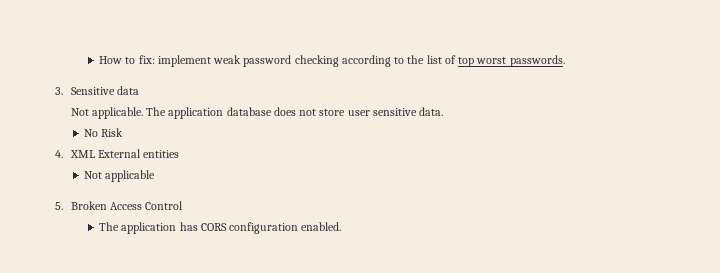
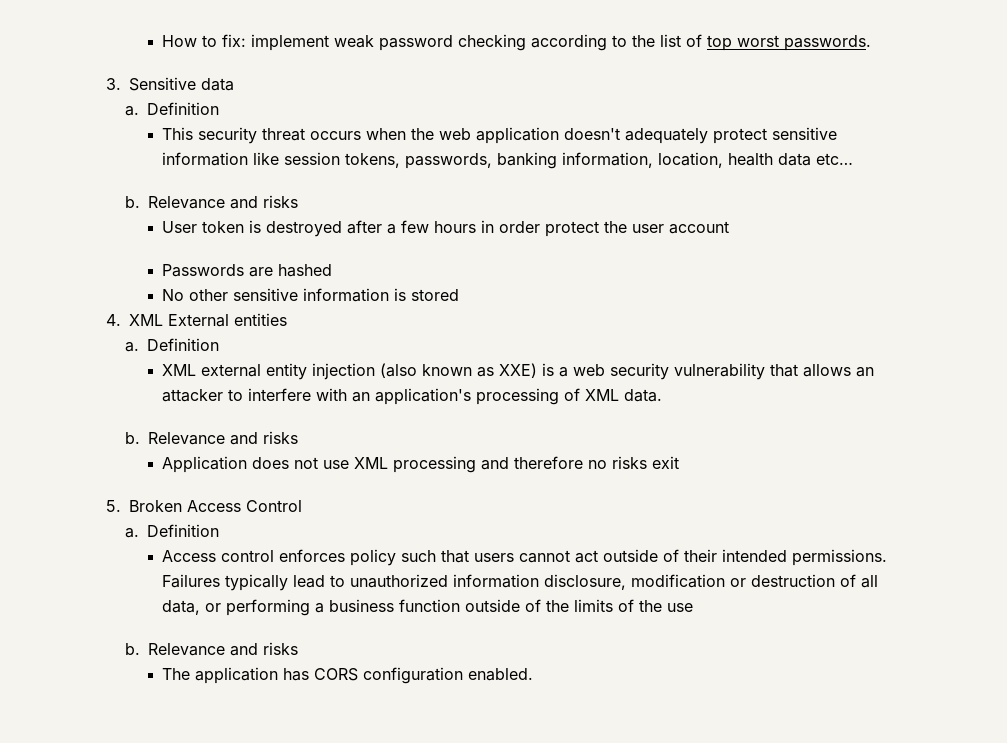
[70,107,444,119] [83,128,124,137] [55,149,180,158] [83,170,156,182] [55,201,184,210] Not applicable. The application database does not store user sensitive data. // No Risk // 4. XML External entities // Not applicable // 5. Broken Access Control -> [125,102,220,116] [162,127,838,144] [162,152,854,169] [125,195,299,209] [162,220,730,237] [162,264,333,277] [162,288,460,302] [105,313,287,327] [125,338,220,352] [162,363,875,380] [162,388,663,405] [125,431,299,445] [162,456,680,473] [105,500,302,512] [125,524,220,538] [162,549,888,566] [162,574,879,591] [162,599,694,616] [125,642,299,656] a. Definition // This security threat occurs when the web application doesn't adequately protect sensitive information like session tokens, passwords, banking information, location, health data etc… // b. Relevance and risks // User token is destroyed after a few hours in order protect the user account // Passwords are hashed // No other sensitive information is stored // 4. XML External entities // a. Definition // XML external entity injection (also known as XXE) is a web security vulnerability that allows an attacker to interfere with an application's processing of XML data. // b. Relevance and risks // Application does not use XML processing and therefore no risks exit // 5. Broken Access Control // a. Definition // Access control enforces policy such that users cannot act outside of their intended permissions. Failures typically lead to unauthorized information disclosure, modification or destruction of all data, or performing a business function outside of the limits of the use // b. Relevance and risks

